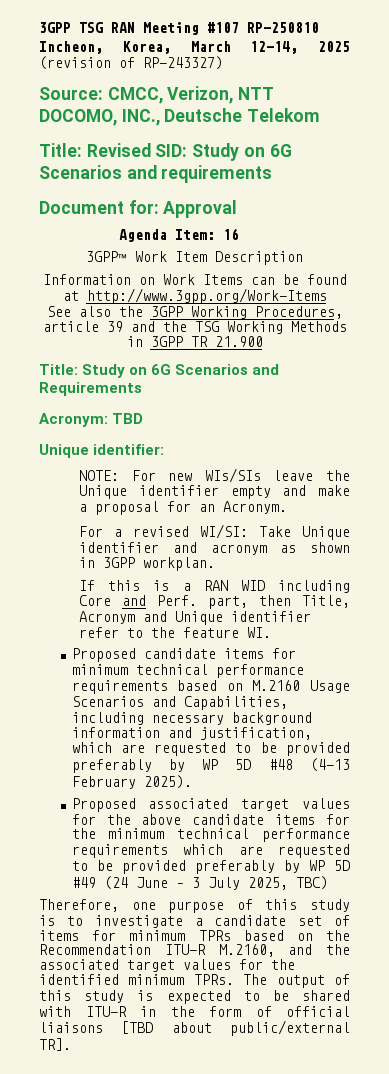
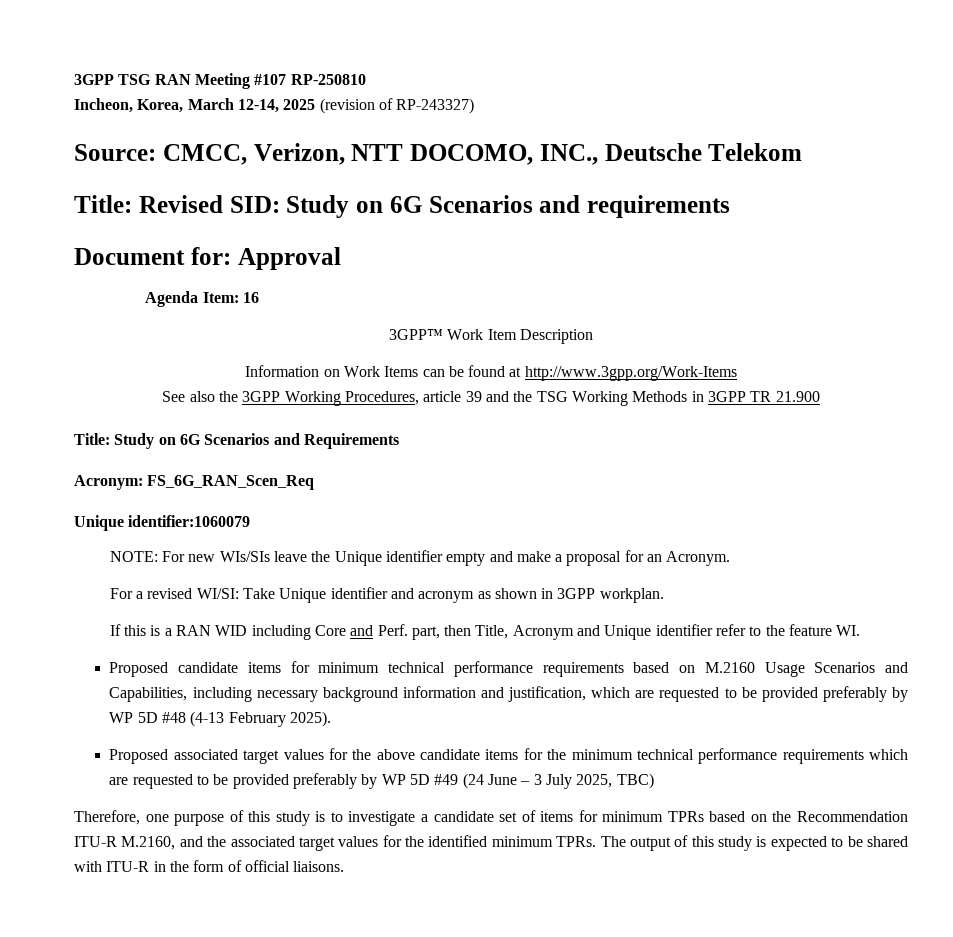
[112,413,144,424] [39,444,165,458] TBD // Unique identifier: -> [147,475,315,490] [74,515,251,531] FS_6G_RAN_Scen_Req // Unique identifier:1060079
[39,1020,350,1036] [39,1038,71,1051] liaisons [TBD about public/external TR]. -> [293,861,345,872] liaisons.

